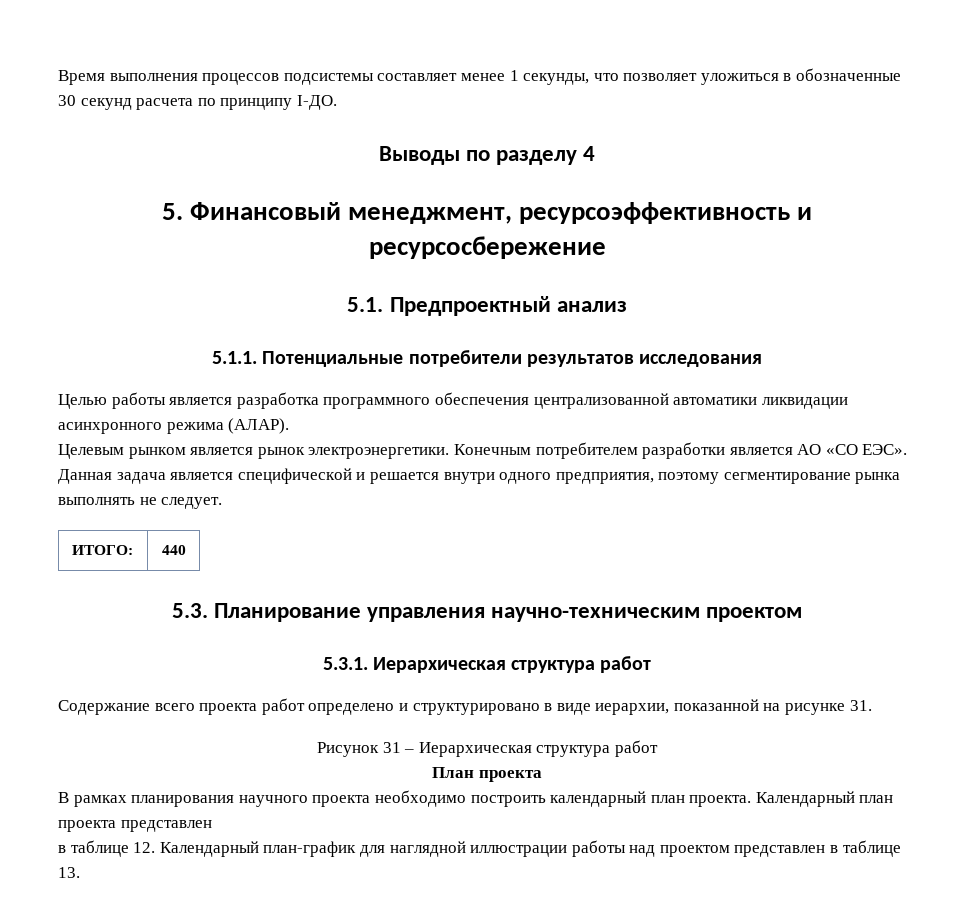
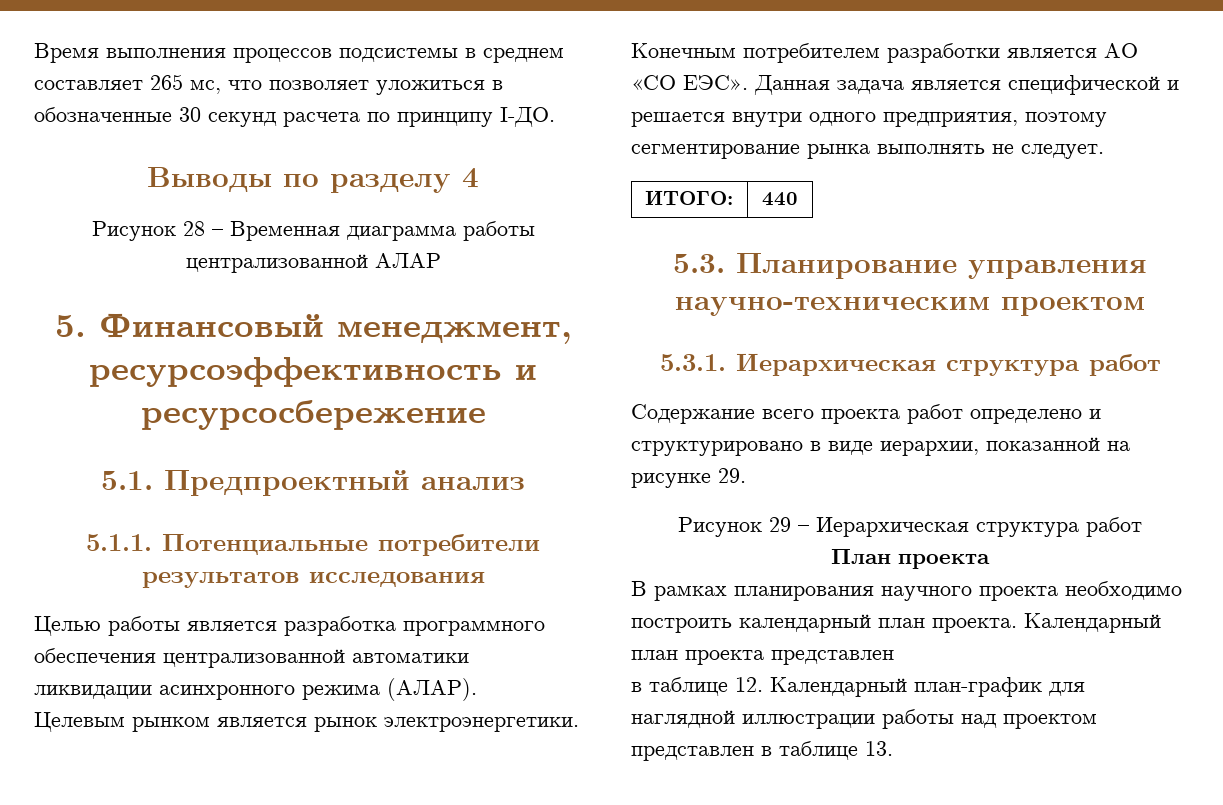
[377,70,590,85] составляет менее 1 секунды, -> [465,48,564,63] [34,74,221,94] в среднем составляет 265 мс,
(596, 153) none -> [91,221,535,241] [185,253,441,273] // Рисунок 28 – Временная диаграмма работы централизованной АЛАР
[849,700,872,711] [317,742,401,757] 31. // Рисунок 31 -> [718,468,746,483] [678,517,791,537] 29. // Рисунок 29

